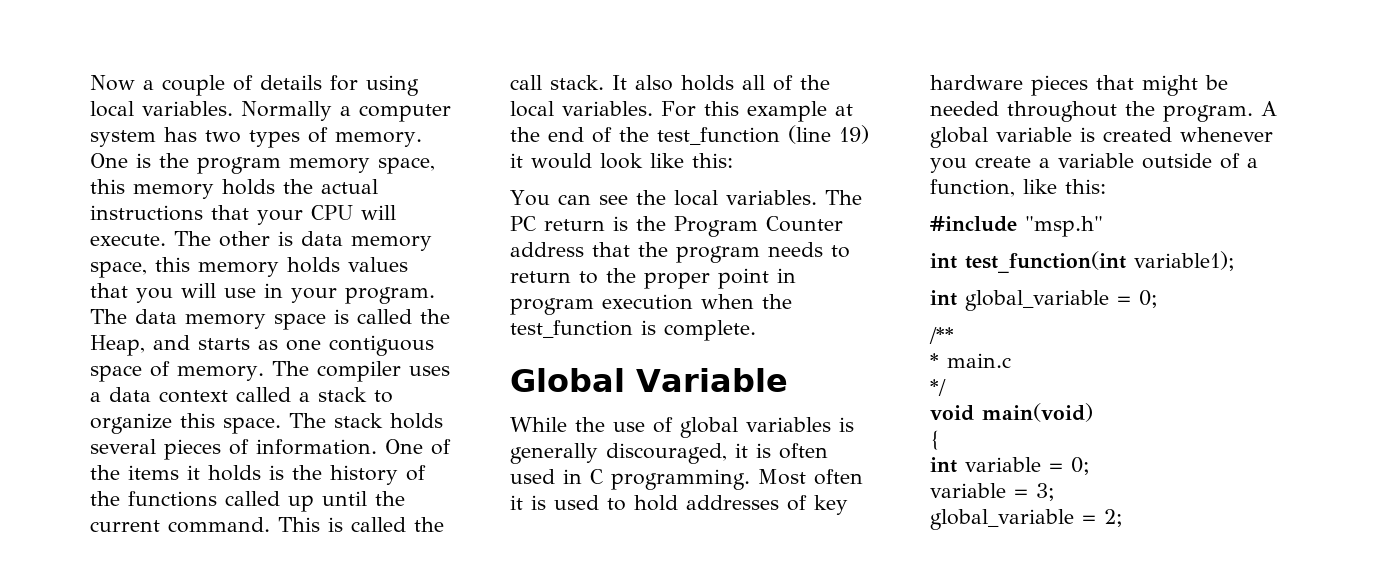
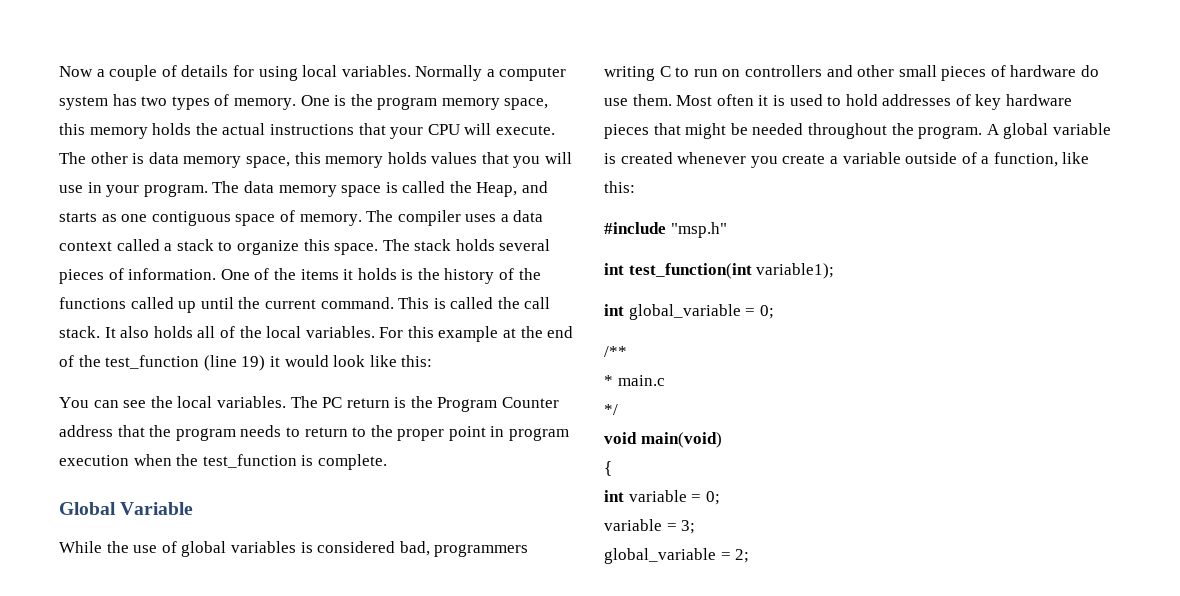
[510,443,828,464] [510,469,750,490] generally discouraged, it is often used in C programming. -> [317,541,529,557] [604,65,1100,81] [604,94,672,106] considered bad, programmers writing C to run on controllers and other small pieces of hardware do use them.

